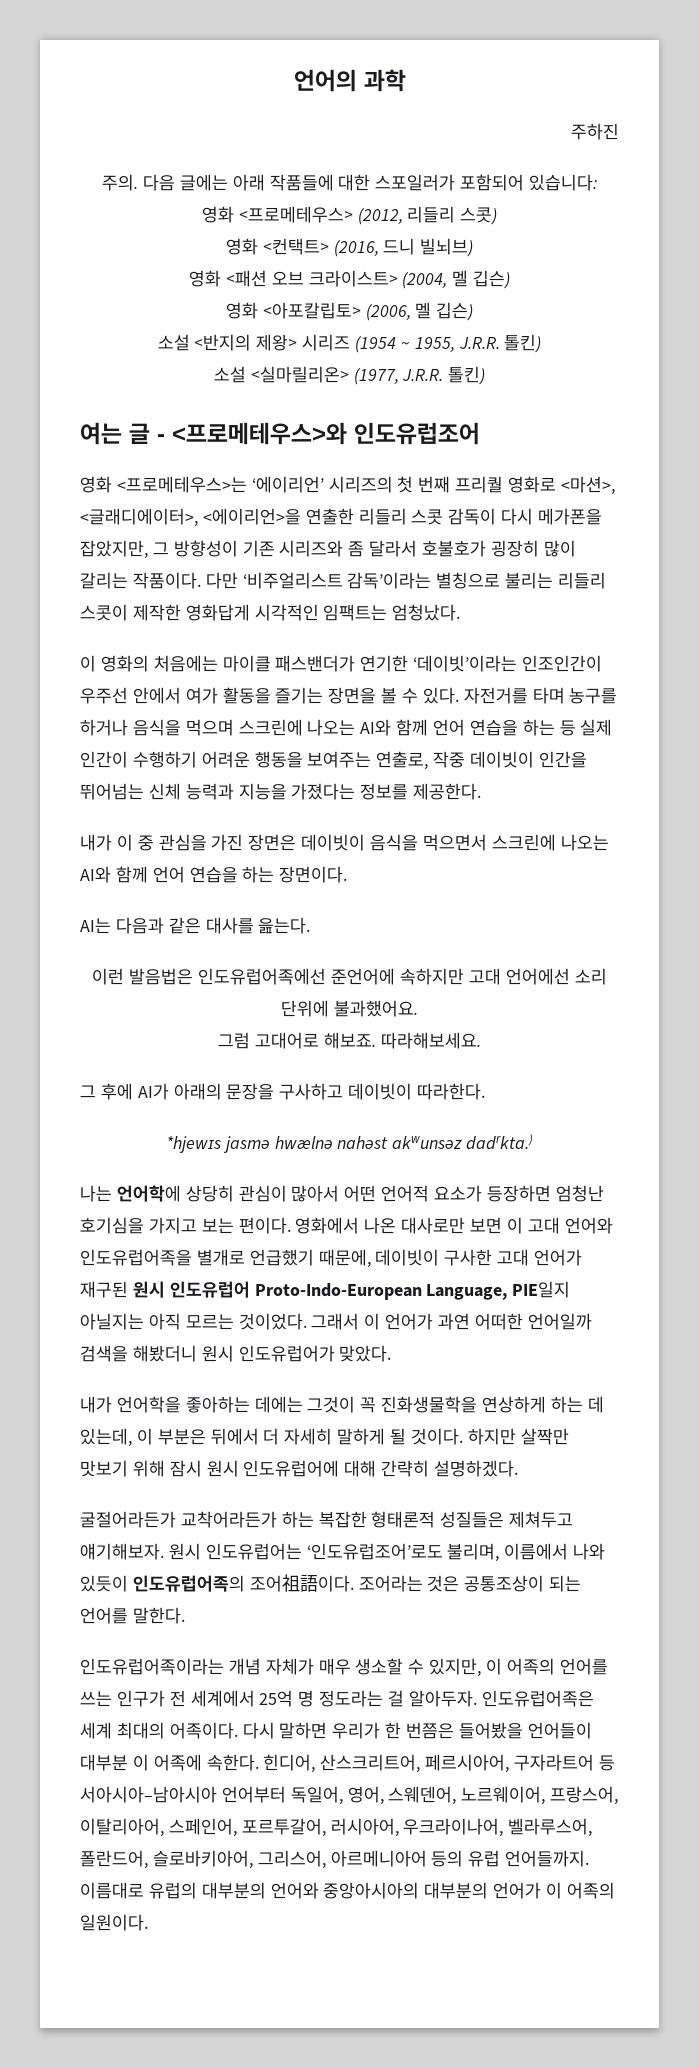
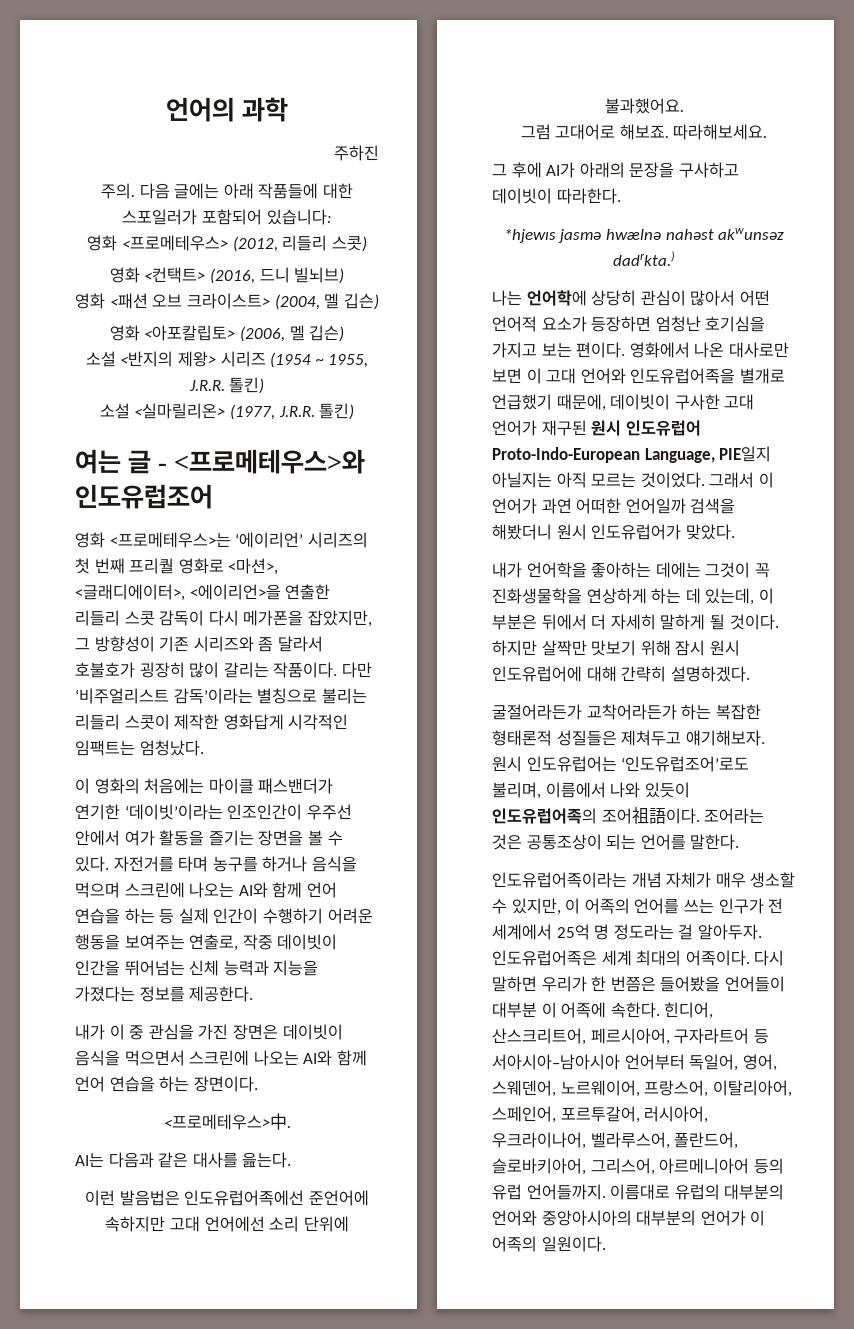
(348, 874) none -> [163,1113,291,1130] // <프로메테우스>中.

